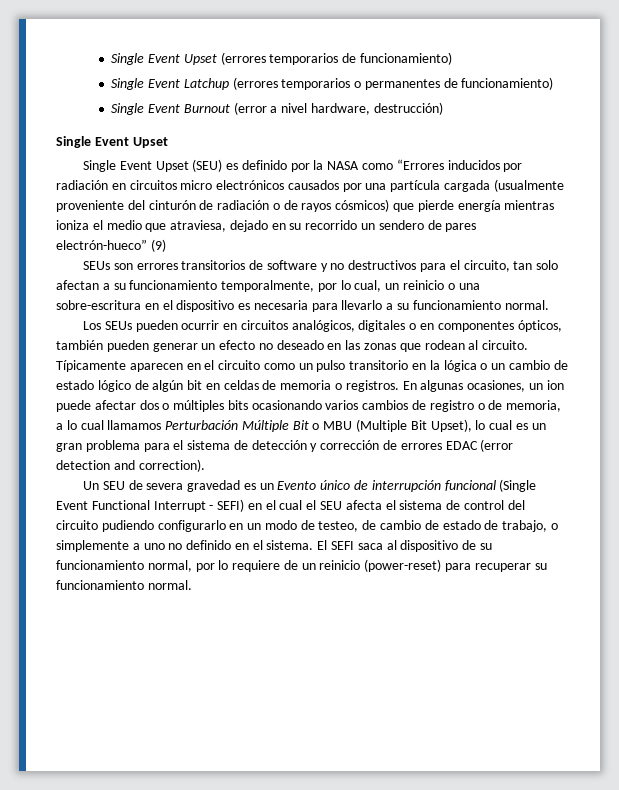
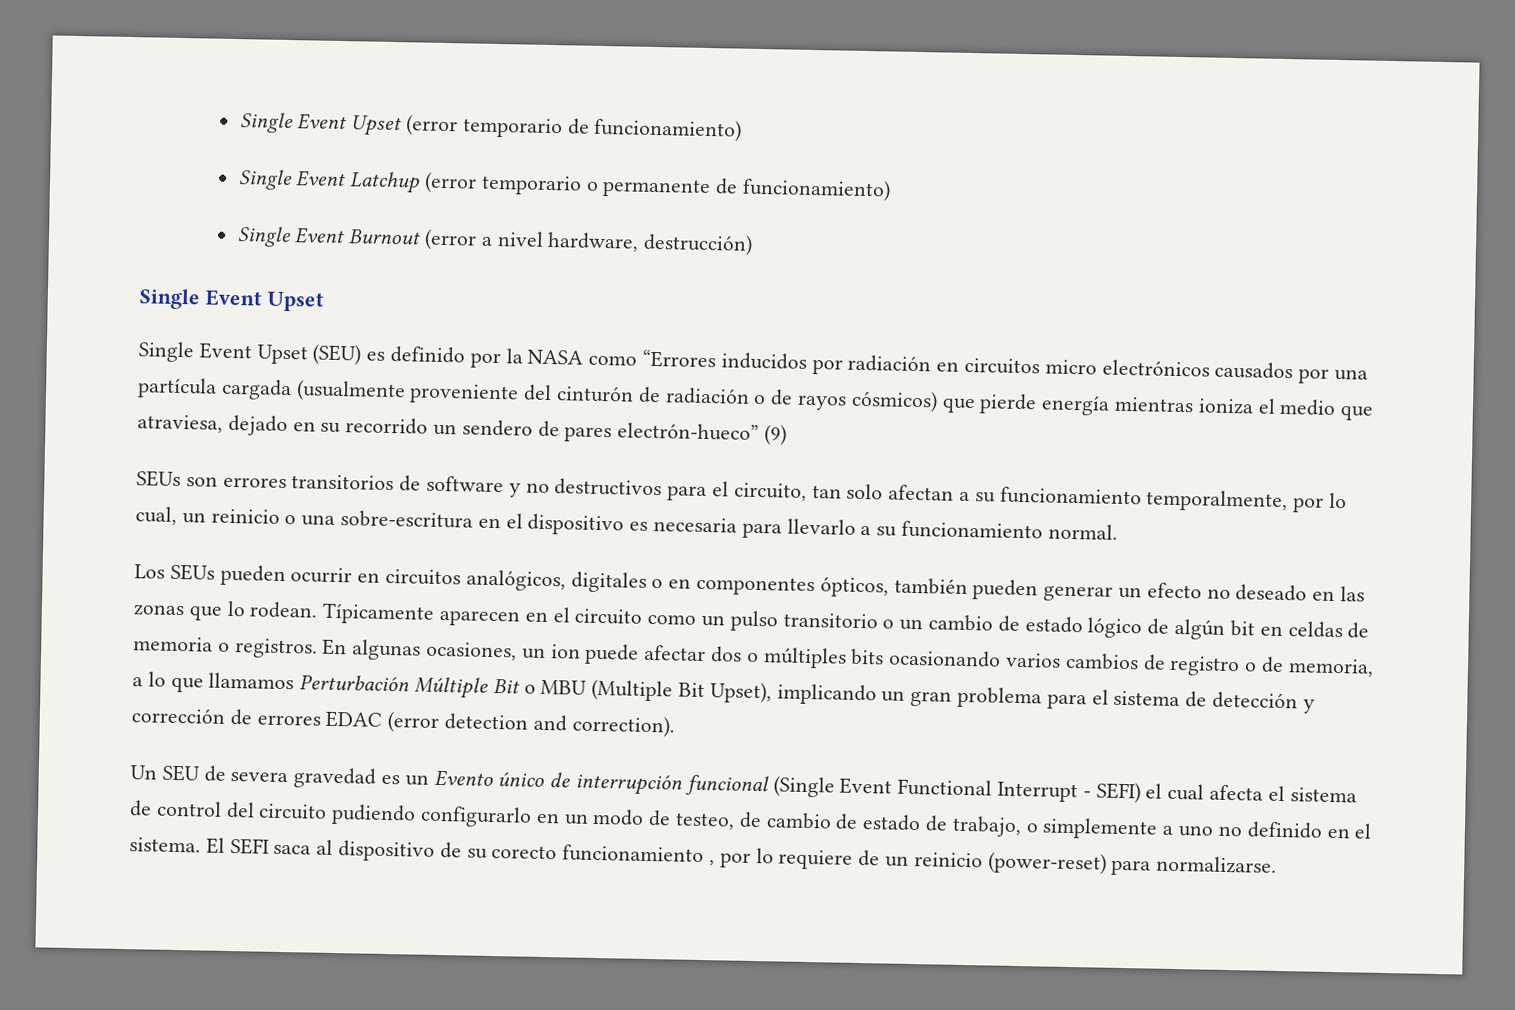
[111,52,339,65] Single Event Upset (errores temporarios -> [239,112,563,139] Single Event Upset (error temporario
[232,77,440,90] (errores temporarios o permanentes -> [424,171,712,199] (error temporario o permanente
[424,340,529,350] rodean al circuito. -> [226,600,319,619] lo rodean.
[412,360,477,372] en la lógica -> (878, 620) none
[80,420,104,430] cual -> [170,676,204,693] que
[475,420,528,430] lo cual es -> [776,683,877,706] implicando
[247,503,262,510] en -> (1141, 792) none
[306,500,343,510] el SEU -> (1205, 792) none
[56,560,192,572] funcionamiento normal, -> [491,844,716,866] corecto funcionamiento ,
[474,563,547,572] [56,580,192,590] recuperar su funcionamiento normal. -> [1156,855,1278,874] normalizarse.

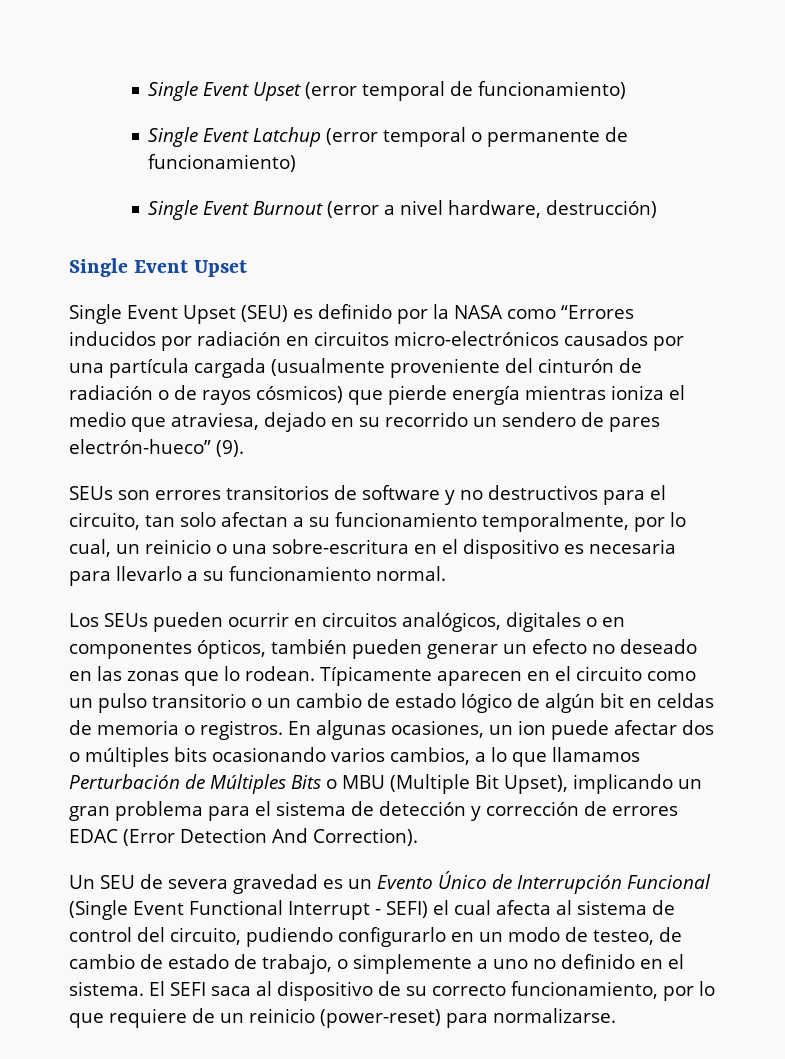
[461,117,563,139] temporario -> [362,81,446,101] temporal
[480,174,582,196] temporario -> [383,127,467,147] temporal
[1044,359,1210,377] micro electrónicos -> [394,331,559,346] micro-electrónicos
[764,424,788,446] (9) -> [216,440,244,457] (9).
[1064,652,1374,677] cambios de registro o de memoria, -> [390,747,470,765] cambios,
[414,676,520,699] Múltiple Bit -> [185,774,321,794] de Múltiples Bits
[387,711,675,738] (error detection and correction). -> [123,828,418,846] (Error Detection And Correction).
[497,772,769,797] único de interrupción funcional -> [438,871,711,894] Único de Interrupción Funcional
[1267,785,1285,802] el -> [556,900,572,915] al
[258,803,328,820] circuito -> [170,927,241,945] circuito,
[491,844,774,868] corecto funcionamiento , por lo -> [432,981,715,1001] [69,1013,104,1028] correcto funcionamiento, por lo que

